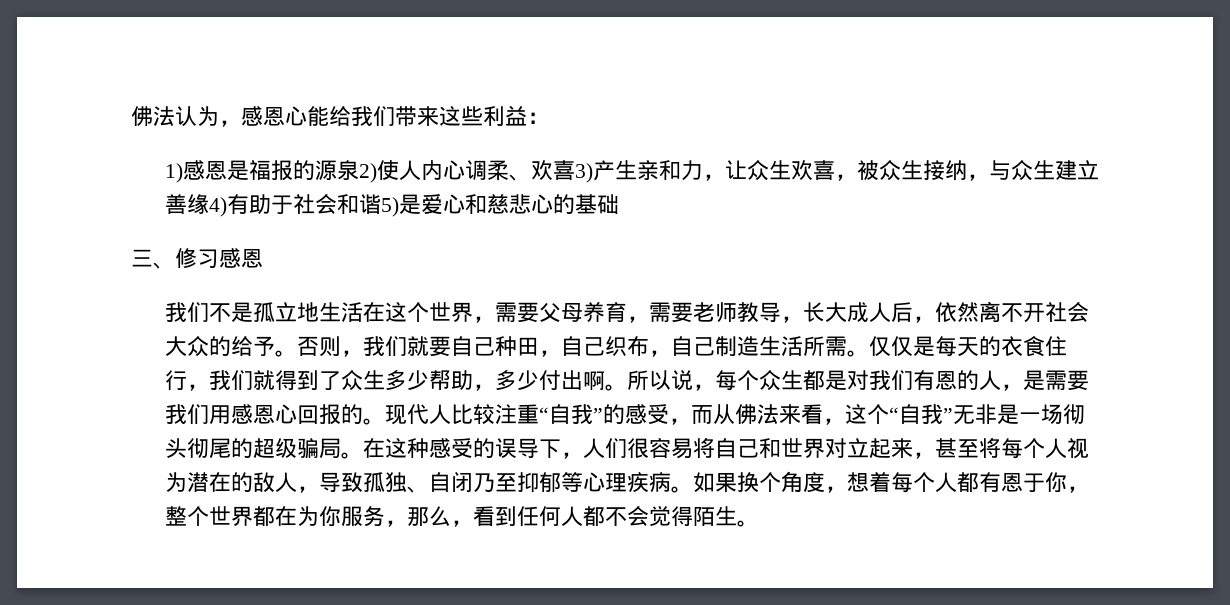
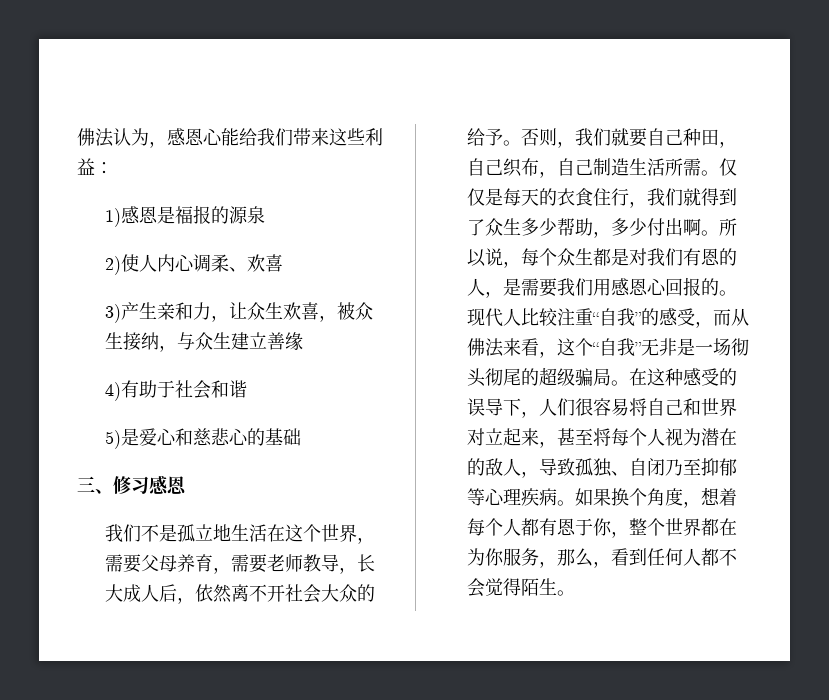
(359, 170) none -> (265, 215) //
(575, 170) none -> (283, 263) //
(209, 204) none -> (303, 341) //
(381, 204) none -> (247, 389) //

